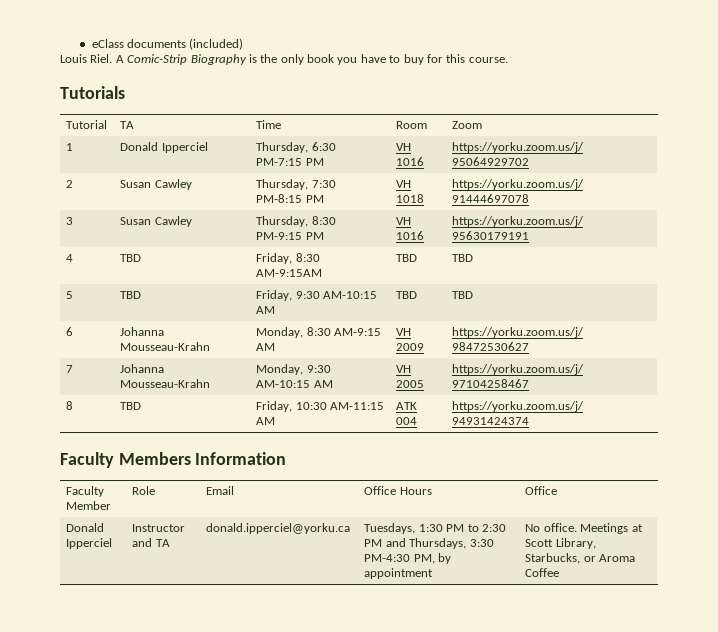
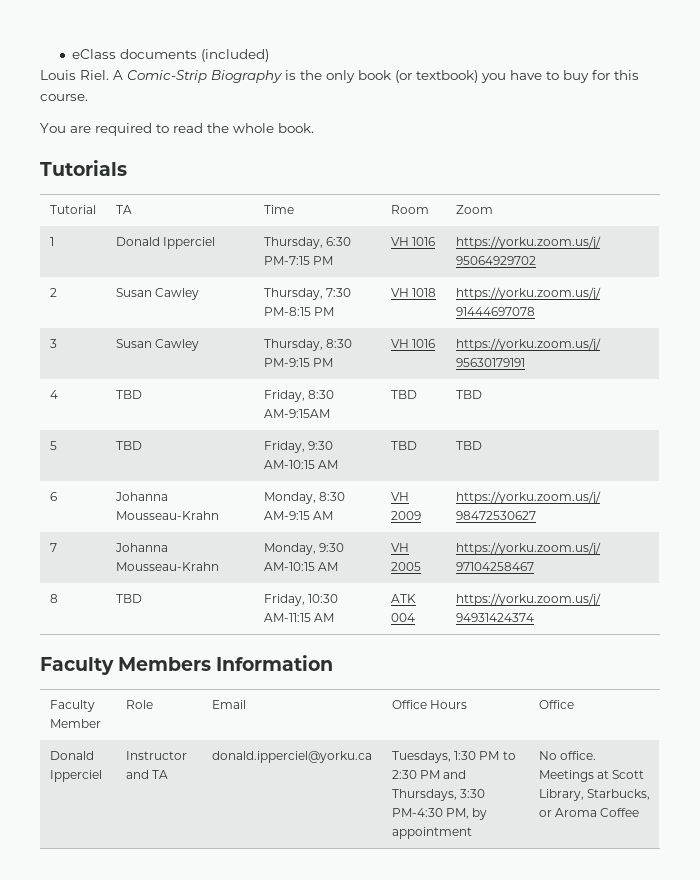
(334, 58) none -> [395,70,478,83] (or textbook)
(508, 60) none -> [40,123,314,136] // You are required to read the whole book.

